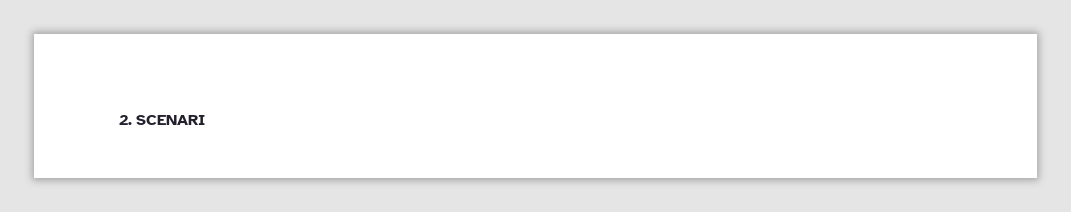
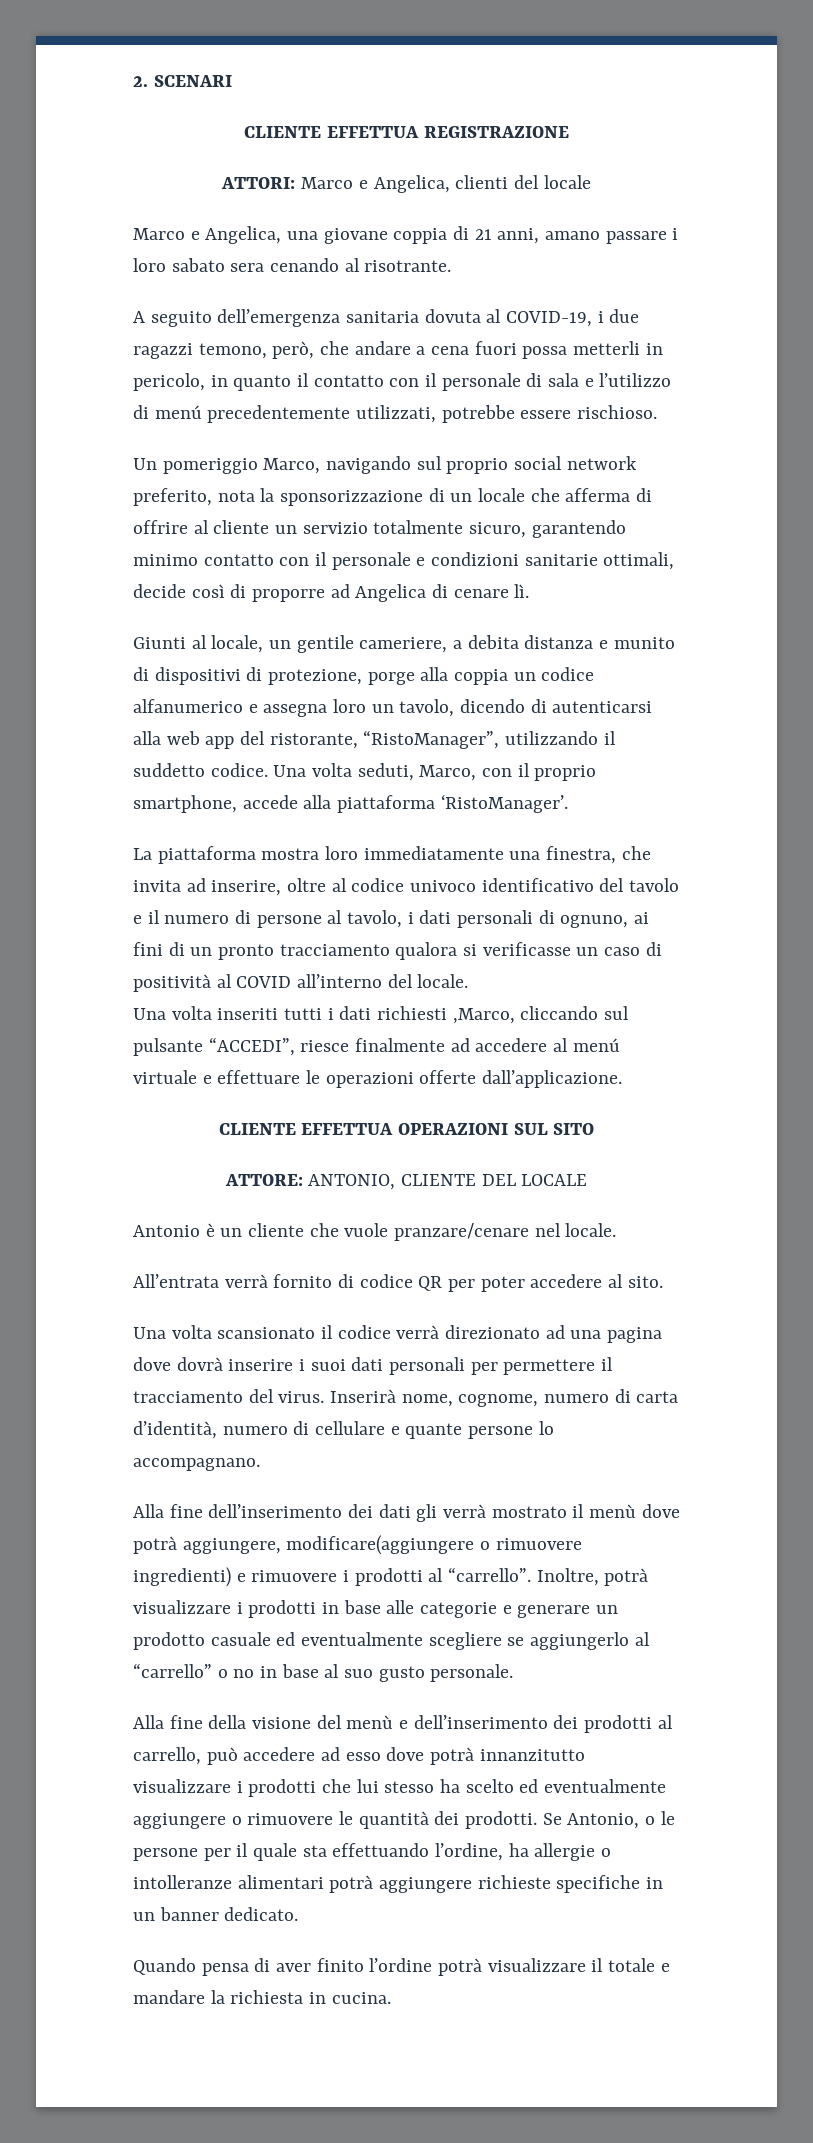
(206, 120) none -> [244,126,569,138] [221,175,591,193] [133,226,679,244] [133,258,452,272] [133,309,640,327] [133,341,663,359] [133,373,672,391] [133,405,658,423] [133,456,637,474] [133,488,653,506] [133,520,626,538] [133,552,675,570] [133,584,530,602] [133,635,675,653] [133,667,595,685] [133,699,653,717] [133,730,616,749] [133,763,597,781] [133,794,568,813] [133,846,651,864] [133,878,680,896] [133,910,650,928] [133,942,662,960] [133,974,469,992] [133,1006,630,1024] [133,1037,620,1056] [133,1070,623,1088] [218,1123,595,1135] [224,1174,588,1190] [133,1223,617,1241] [133,1274,663,1292] [133,1325,663,1343] [133,1357,614,1375] [133,1389,679,1407] [133,1421,554,1439] [133,1458,260,1471] [133,1504,680,1522] [133,1535,582,1555] [133,1567,649,1587] [133,1600,619,1618] [133,1632,650,1650] [133,1663,514,1682] [133,1715,673,1733] [133,1747,585,1765] [133,1779,667,1797] [133,1811,675,1829] [133,1843,612,1861] [133,1875,664,1893] [133,1907,299,1921] [133,1958,670,1976] [133,1990,391,2004] // CLIENTE EFFETTUA REGISTRAZIONE // ATTORI: Marco e Angelica, clienti del locale // Marco e Angelica, una giovane coppia di 21 anni, amano passare i loro sabato sera cenando al risotrante. // A seguito dell’emergenza sanitaria dovuta al COVID-19, i due ragazzi temono, però, che andare a cena fuori possa metterli in pericolo, in quanto il contatto con il personale di sala e l’utilizzo di menú precedentemente utilizzati, potrebbe essere rischioso. // Un pomeriggio Marco, navigando sul proprio social network preferito, nota la sponsorizzazione di un locale che afferma di offrire al cliente un servizio totalmente sicuro, garantendo minimo contatto con il personale e condizioni sanitarie ottimali, decide così di proporre ad Angelica di cenare lì. // Giunti al locale, un gentile cameriere, a debita distanza e munito di dispositivi di protezione, porge alla coppia un codice alfanumerico e assegna loro un tavolo, dicendo di autenticarsi alla web app del ristorante, “RistoManager”, utilizzando il suddetto codice. Una volta seduti, Marco, con il proprio smartphone, accede alla piattaforma ‘RistoManager’. // La piattaforma mostra loro immediatamente una finestra, che invita ad inserire, oltre al codice univoco identificativo del tavolo e il numero di persone al tavolo, i dati personali di ognuno, ai fini di un pronto tracciamento qualora si verificasse un caso di positività al COVID all’interno del locale. // Una volta inseriti tutti i dati richiesti ,Marco, cliccando sul pulsante “ACCEDI”, riesce finalmente ad accedere al menú virtuale e effettuare le operazioni offerte dall’applicazione. // CLIENTE EFFETTUA OPERAZIONI SUL SITO // ATTORE: ANTONIO, CLIENTE DEL LOCALE // Antonio è un cliente che vuole pranzare/cenare nel locale. // All’entrata verrà fornito di codice QR per poter accedere al sito. // Una volta scansionato il codice verrà direzionato ad una pagina dove dovrà inserire i suoi dati personali per permettere il tracciamento del virus. Inserirà nome, cognome, numero di carta d’identità, numero di cellulare e quante persone lo accompagnano. // Alla fine dell’inserimento dei dati gli verrà mostrato il menù dove potrà aggiungere, modificare(aggiungere o rimuovere ingredienti) e rimuovere i prodotti al “carrello”. Inoltre, potrà visualizzare i prodotti in base alle categorie e generare un prodotto casuale ed eventualmente scegliere se aggiungerlo al “carrello” o no in base al suo gusto personale. // Alla fine della visione del menù e dell’inserimento dei prodotti al carrello, può accedere ad esso dove potrà innanzitutto visualizzare i prodotti che lui stesso ha scelto ed eventualmente aggiungere o rimuovere le quantità dei prodotti. Se Antonio, o le persone per il quale sta effettuando l’ordine, ha allergie o intolleranze alimentari potrà aggiungere richieste specifiche in un banner dedicato. // Quando pensa di aver finito l’ordine potrà visualizzare il totale e mandare la richiesta in cucina.

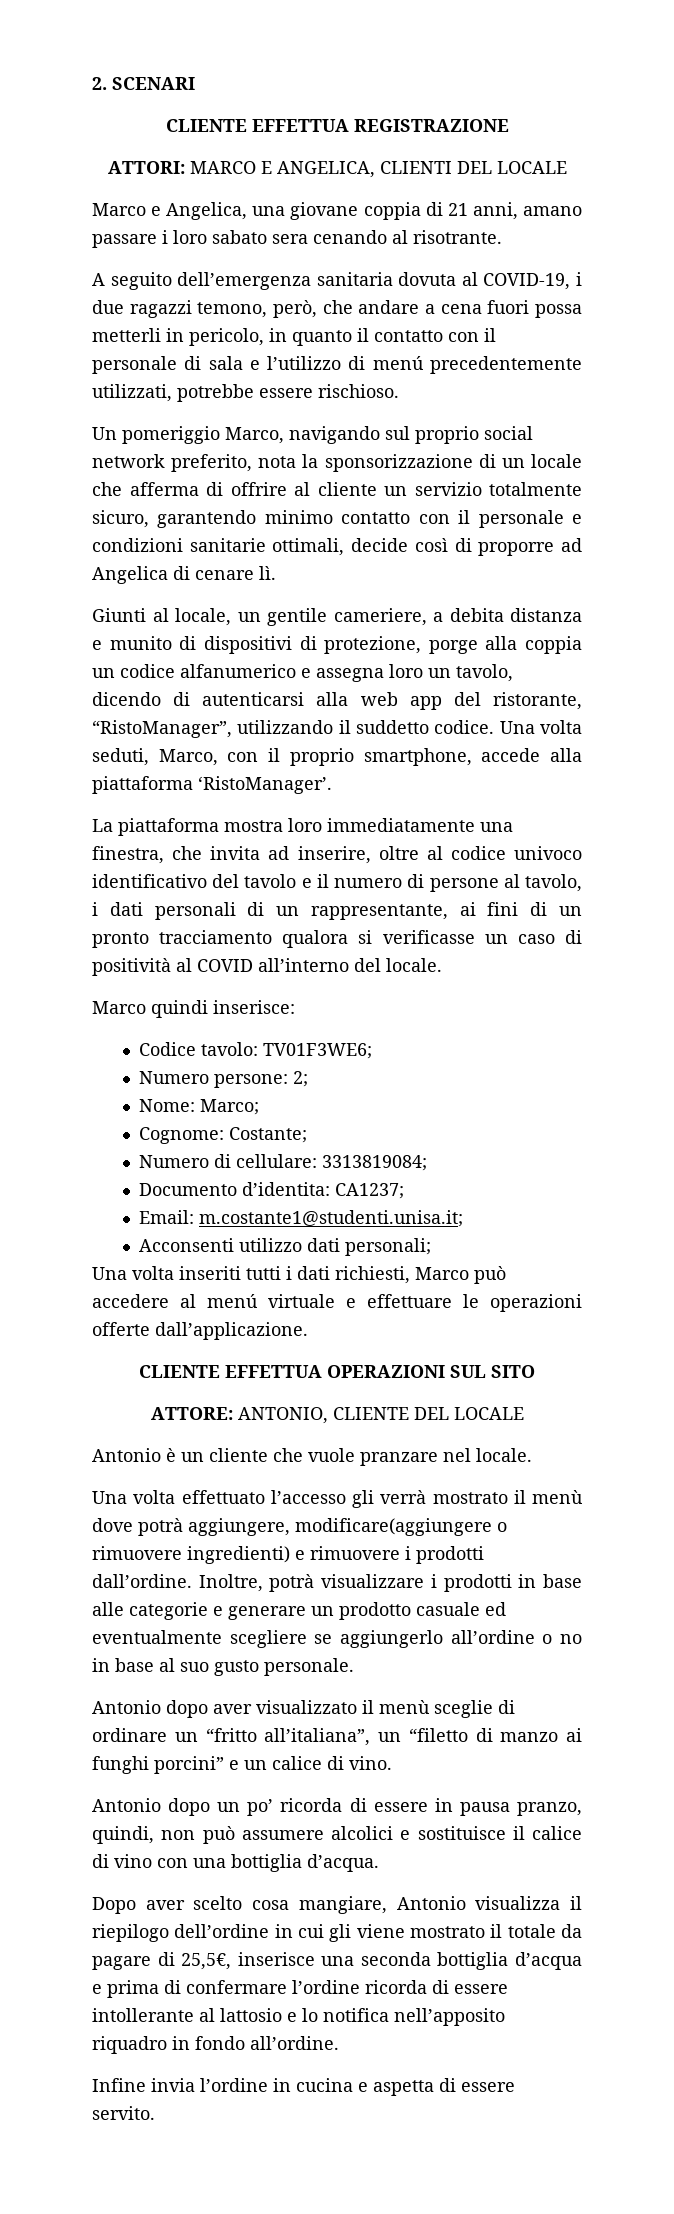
[301,175,591,193] Marco e Angelica, clienti del locale -> [189,161,567,178] MARCO E ANGELICA, CLIENTI DEL LOCALE
[560,915,629,928] ognuno, -> [276,904,448,920] un rappresentante,
(469, 981) none -> [92,1000,295,1018] [138,1042,372,1059] [138,1071,308,1088] [138,1099,259,1115] [138,1127,307,1144] [138,1154,427,1171] [138,1182,404,1199] [138,1210,463,1227] [138,1238,431,1256] // Marco quindi inserisce: // Codice tavolo: TV01F3WE6; // Numero persone: 2; // Nome: Marco; // Cognome: Costante; // Numero di cellulare: 3313819084; // Documento d’identita: CA1237; // Email: m.costante1@studenti.unisa.it; // Acconsenti utilizzo dati personali;
[377,1006,630,1024] [133,1037,470,1056] richiesti ,Marco, cliccando sul pulsante “ACCEDI”, riesce finalmente ad -> [335,1266,506,1284] richiesti, Marco può
[394,1223,530,1241] pranzare/cenare -> [360,1452,438,1466] pranzare
[133,1274,663,1292] [133,1325,663,1343] [133,1357,614,1375] [133,1389,679,1407] [133,1421,554,1439] [133,1458,260,1471] [133,1504,411,1518] All’entrata verrà fornito di codice QR per poter accedere al sito. // Una volta scansionato il codice verrà direzionato ad una pagina dove dovrà inserire i suoi dati personali per permettere il tracciamento del virus. Inserirà nome, cognome, numero di carta d’identità, numero di cellulare e quante persone lo accompagnano. // Alla fine dell’inserimento dei dati -> [92,1490,346,1504] Una volta effettuato l’accesso
[428,1567,532,1582] al “carrello”. -> [92,1574,192,1588] dall’ordine.
[634,1632,650,1646] [133,1663,212,1678] al “carrello” -> [450,1630,535,1644] all’ordine
[133,1715,673,1733] [133,1747,585,1765] [133,1779,667,1797] [133,1811,675,1829] [133,1843,612,1861] [133,1875,664,1893] [133,1907,299,1921] [133,1958,670,1976] [133,1990,391,2004] Alla fine della visione del menù e dell’inserimento dei prodotti al carrello, può accedere ad esso dove potrà innanzitutto visualizzare i prodotti che lui stesso ha scelto ed eventualmente aggiungere o rimuovere le quantità dei prodotti. Se Antonio, o le persone per il quale sta effettuando l’ordine, ha allergie o intolleranze alimentari potrà aggiungere richieste specifiche in un banner dedicato. // Quando pensa di aver finito l’ordine potrà visualizzare il totale e mandare la richiesta in cucina. -> [92,1700,515,1718] [92,1728,582,1746] [92,1756,392,1774] [92,1798,582,1816] [92,1826,582,1844] [92,1854,379,1872] [92,1896,582,1914] [92,1924,582,1942] [92,1952,582,1970] [92,1980,508,1998] [92,2008,505,2026] [92,2036,339,2054] [92,2078,515,2096] [92,2106,155,2120] Antonio dopo aver visualizzato il menù sceglie di ordinare un “fritto all’italiana”, un “filetto di manzo ai funghi porcini” e un calice di vino. // Antonio dopo un po’ ricorda di essere in pausa pranzo, quindi, non può assumere alcolici e sostituisce il calice di vino con una bottiglia d’acqua. // Dopo aver scelto cosa mangiare, Antonio visualizza il riepilogo dell’ordine in cui gli viene mostrato il totale da pagare di 25,5€, inserisce una seconda bottiglia d’acqua e prima di confermare l’ordine ricorda di essere intollerante al lattosio e lo notifica nell’apposito riquadro in fondo all’ordine. // Infine invia l’ordine in cucina e aspetta di essere servito.

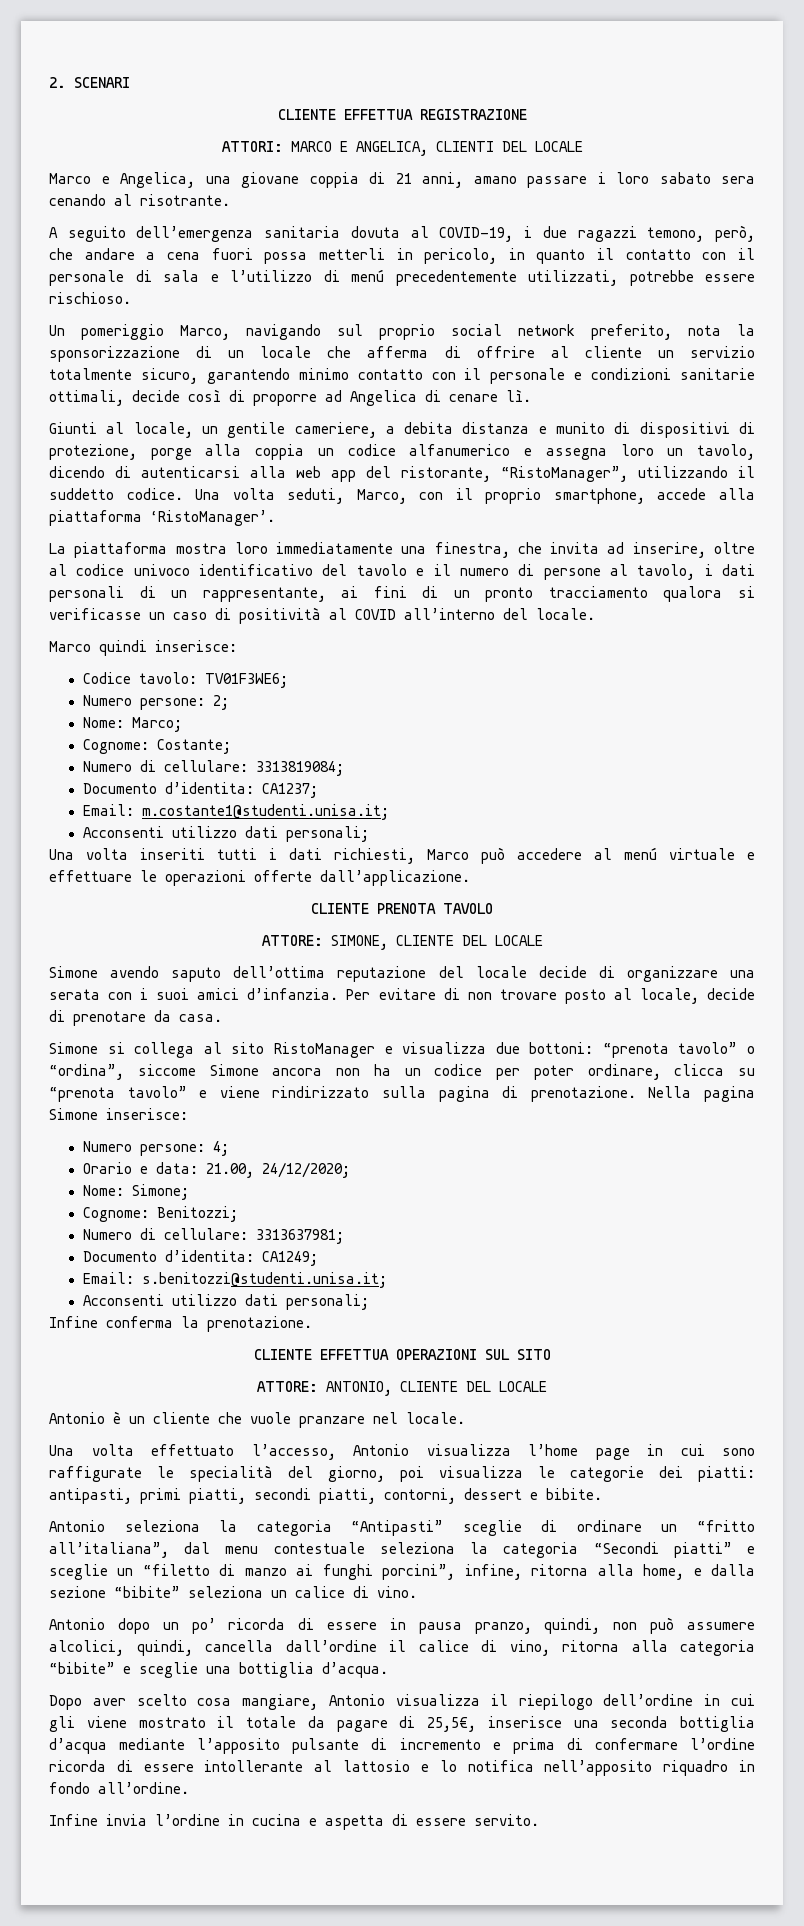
(308, 1331) none -> [311,903,493,914] [261,935,543,950] [49,966,756,982] [49,988,755,1004] [49,1010,222,1026] [49,1042,756,1058] [49,1064,755,1080] [49,1086,756,1102] [49,1108,188,1120] [82,1141,229,1156] [82,1162,350,1178] [82,1184,189,1200] [82,1206,238,1222] [82,1228,344,1244] [82,1250,318,1266] [82,1272,387,1288] [82,1294,369,1310] [49,1316,312,1332] // CLIENTE PRENOTA TAVOLO // ATTORE: SIMONE, CLIENTE DEL LOCALE // Simone avendo saputo dell’ottima reputazione del locale decide di organizzare una serata con i suoi amici d’infanzia. Per evitare di non trovare posto al locale, decide di prenotare da casa. // Simone si collega al sito RistoManager e visualizza due bottoni: “prenota tavolo” o “ordina”, siccome Simone ancora non ha un codice per poter ordinare, clicca su “prenota tavolo” e viene rindirizzato sulla pagina di prenotazione. Nella pagina Simone inserisce: // Numero persone: 4; // Orario e data: 21.00, 24/12/2020; // Nome: Simone; // Cognome: Benitozzi; // Numero di cellulare: 3313637981; // Documento d’identita: CA1249; // Email: s.benitozzi@studenti.unisa.it; // Acconsenti utilizzo dati personali; // Infine conferma la prenotazione.
[270,1490,583,1508] [92,1518,507,1536] [92,1546,484,1564] [92,1574,582,1592] [92,1602,506,1620] [92,1630,582,1648] [92,1658,354,1676] [92,1700,430,1718] l’accesso gli verrà mostrato il menù dove potrà aggiungere, modificare(aggiungere o rimuovere ingredienti) e rimuovere i prodotti dall’ordine. Inoltre, potrà visualizzare i prodotti in base alle categorie e generare un prodotto casuale ed eventualmente scegliere se aggiungerlo all’ordine o no in base al suo gusto personale. // Antonio dopo aver visualizzato il menù -> [251,1444,755,1460] [49,1465,755,1482] [49,1488,602,1504] [49,1520,444,1536] l’accesso, Antonio visualizza l’home page in cui sono raffigurate le specialità del giorno, poi visualizza le categorie dei piatti: antipasti, primi piatti, secondi piatti, contorni, dessert e bibite. // Antonio seleziona la categoria “Antipasti”
(371, 1737) none -> [184,1542,755,1558] [49,1564,108,1580] dal menu contestuale seleziona la categoria “Secondi piatti” e sceglie
[154,1756,239,1774] porcini” e -> [382,1564,755,1580] [49,1586,263,1598] porcini”, infine, ritorna alla home, e dalla sezione “bibite” seleziona
[331,1826,582,1840] [92,1854,188,1868] alcolici e sostituisce il calice di vino con -> [49,1640,755,1656] [49,1662,198,1678] alcolici, quindi, cancella dall’ordine il calice di vino, ritorna alla categoria “bibite” e sceglie
(582, 1961) none -> [119,1738,481,1754] mediante l’apposito pulsante di incremento

